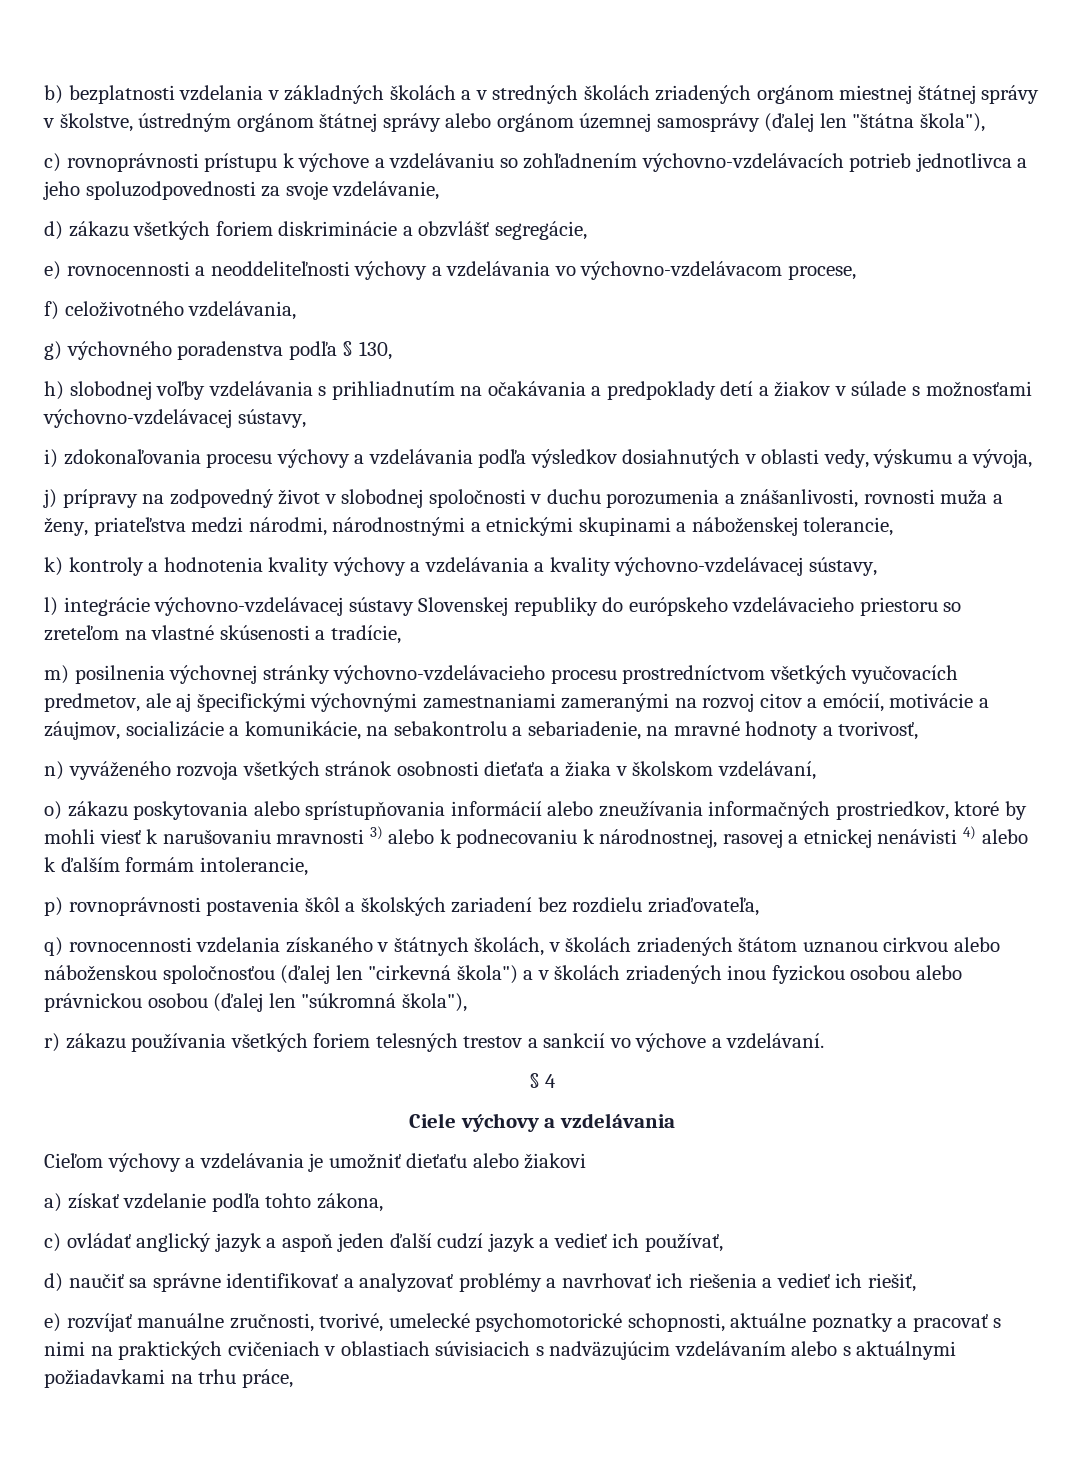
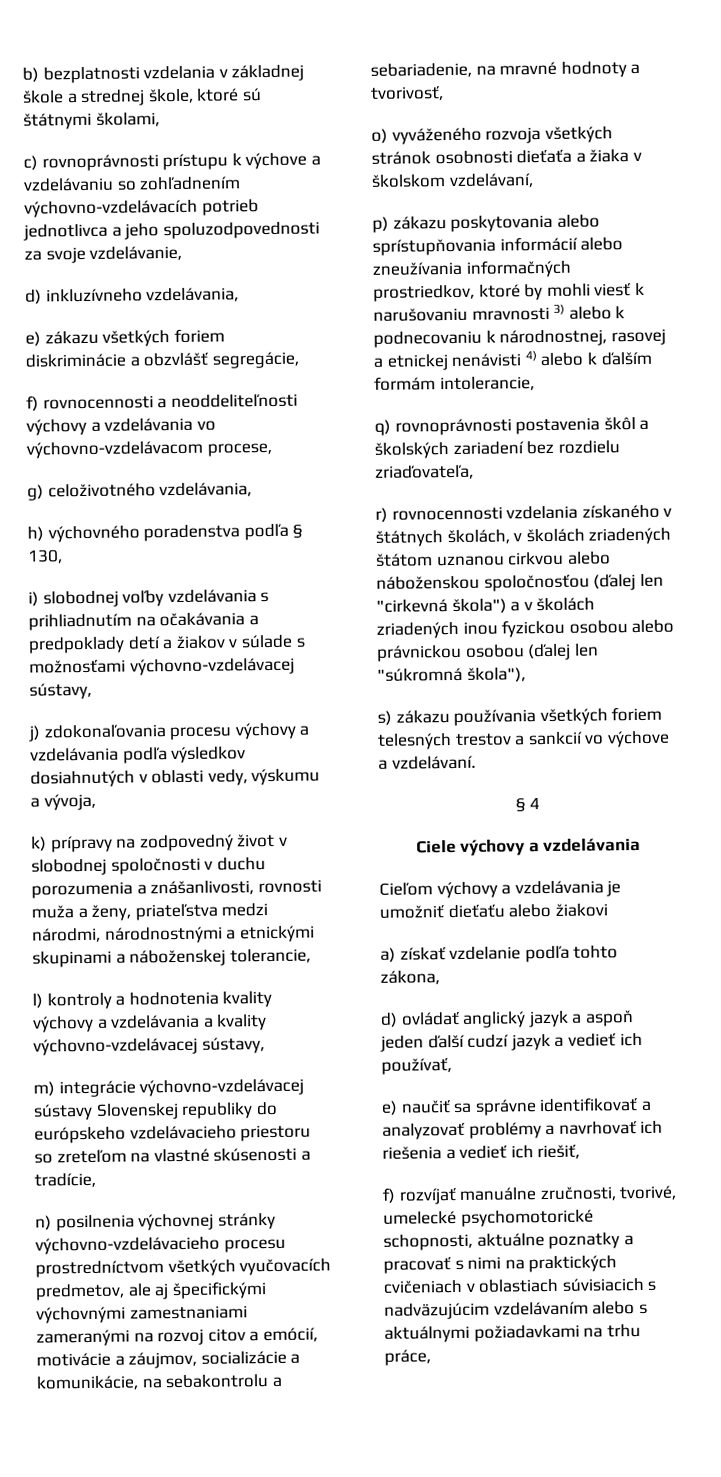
[284,85,1040,104] [43,113,985,132] základných školách a v stredných školách zriadených orgánom miestnej štátnej správy v školstve, ústredným orgánom štátnej správy alebo orgánom územnej samosprávy (ďalej len "štátna škola"), -> [231,64,305,82] [22,88,262,106] [23,112,160,130] základnej škole a strednej škole, ktoré sú štátnymi školami,
(63, 230) none -> [45,287,240,303] [25,331,41,347] inkluzívneho vzdelávania, // e)
[44,261,61,280] e) -> [26,395,39,412] f)
[44,301,59,320] f) -> [27,484,44,501] g)
[44,341,62,360] g) -> [27,526,44,542] h)
[44,381,64,400] h) -> [28,591,39,607] i)
[44,449,58,468] i) -> [28,725,41,742] j)
[43,489,57,508] j) -> [31,836,47,852] k)
[44,557,63,576] k) -> [32,993,43,1009] l)
[44,597,58,616] l) -> [33,1081,55,1097] m)
[44,665,69,684] m) -> [35,1215,52,1231] n)
[44,761,64,780] n) -> [371,128,388,144] o)
[44,801,62,820] o) -> [372,216,389,233] p)
[44,897,63,916] p) -> [374,419,391,436] q)
[44,937,63,956] q) -> [375,507,388,523] r)
[44,1033,60,1052] r) -> [377,710,392,726] s)
[44,1233,61,1252] c) -> [380,1012,398,1028] d)
[44,1273,63,1292] d) -> [381,1100,398,1116] e)
[44,1313,61,1332] e) -> [382,1187,396,1204] f)

